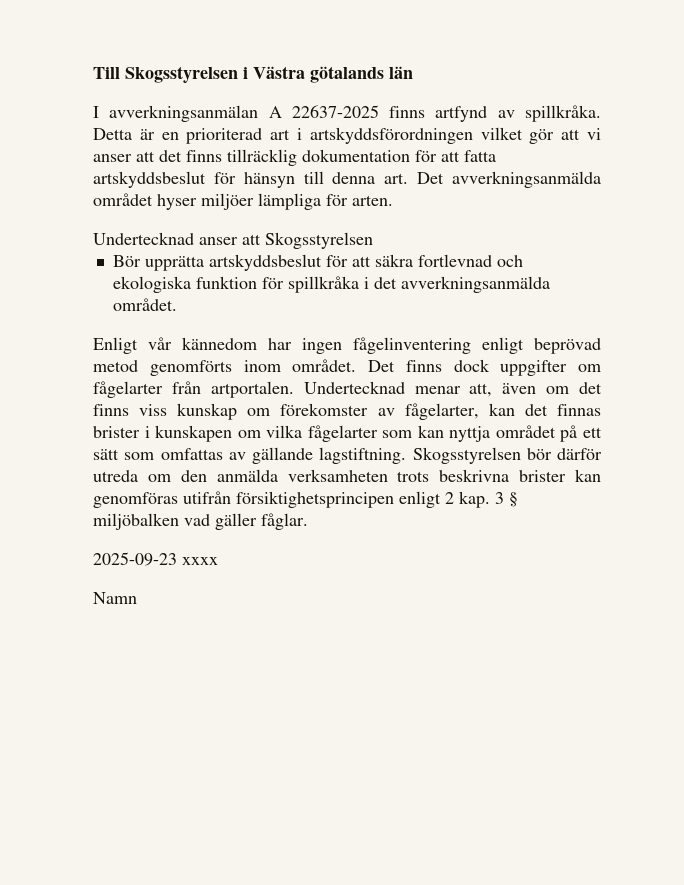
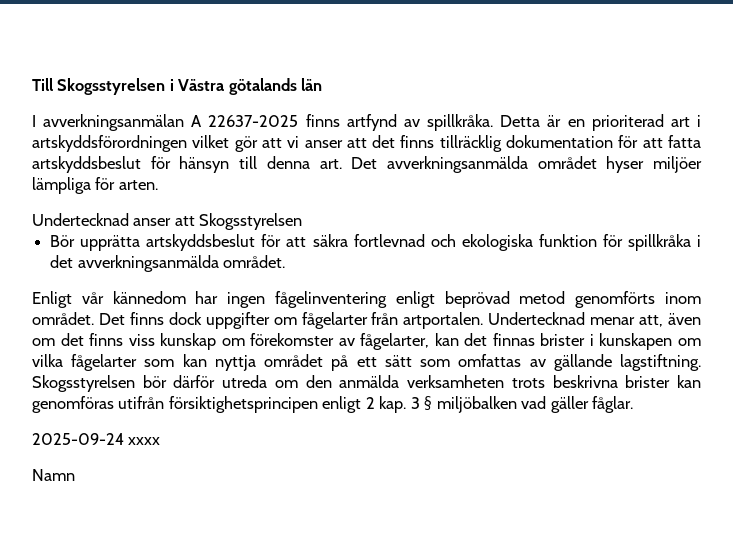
[93,552,177,566] 2025-09-23 -> [32,433,124,445] 2025-09-24

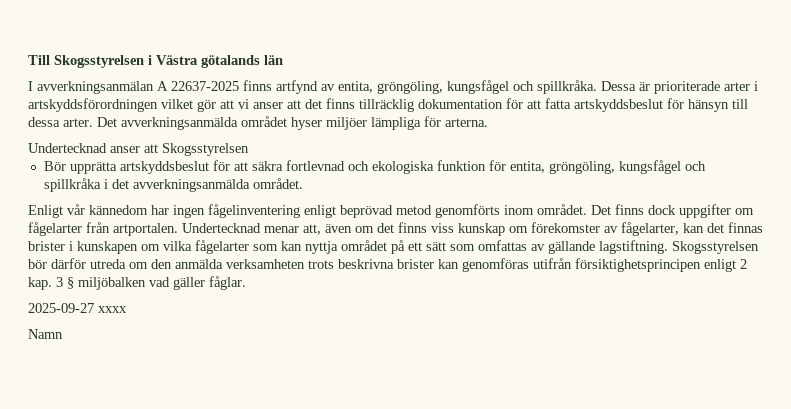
[427,114,690,131] spillkråka. Detta är en prioriterad art -> [338,80,750,94] entita, gröngöling, kungsfågel och spillkråka. Dessa är prioriterade arter
[266,156,342,169] denna art. -> [28,117,93,127] dessa arter.
[118,180,158,190] arten. -> [445,118,488,127] arterna.
(623, 240) none -> [509,160,706,174] entita, gröngöling, kungsfågel och
[32,433,124,445] 2025-09-24 -> [28,303,94,313] 2025-09-27

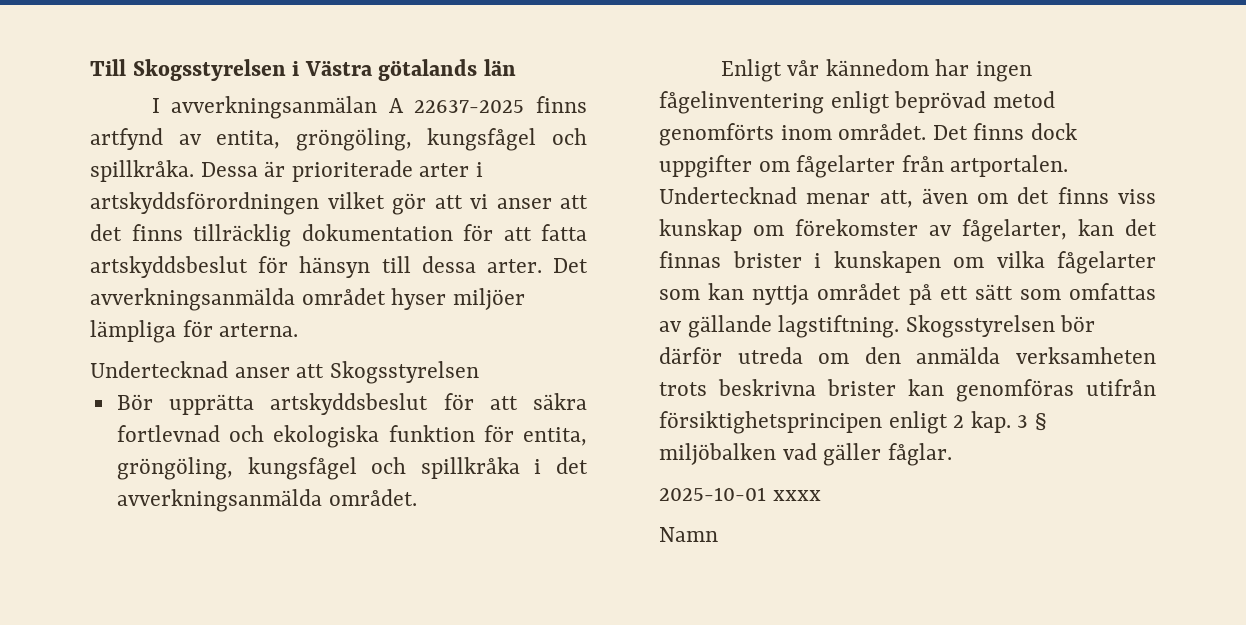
[28,303,94,313] 2025-09-27 -> [659,487,766,501] 2025-10-01

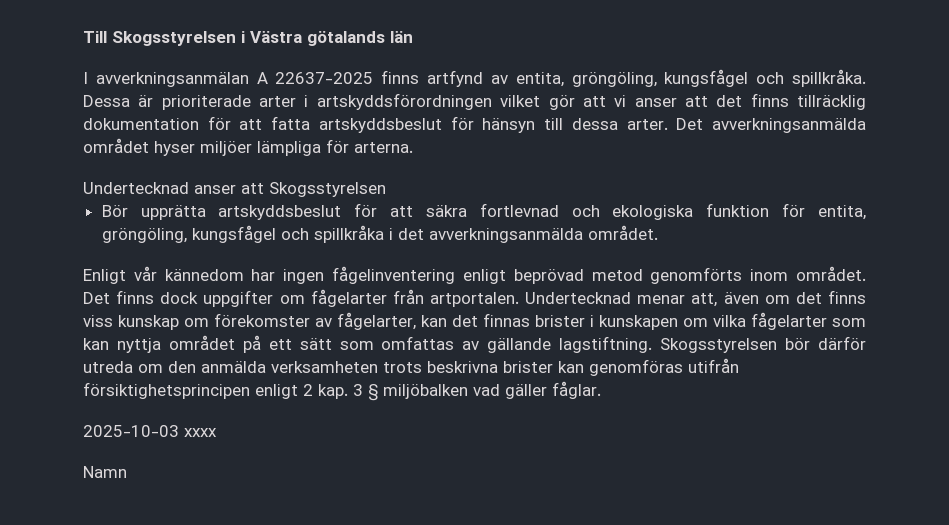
[659,487,766,501] 2025-10-01 -> [83,425,179,437] 2025-10-03

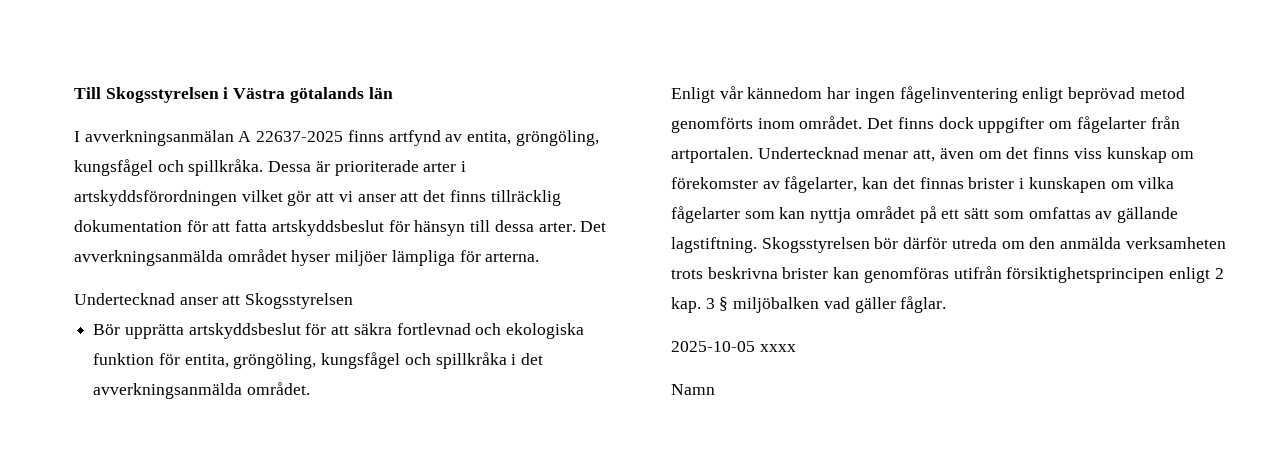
[83,425,179,437] 2025-10-03 -> [671,341,755,352] 2025-10-05

